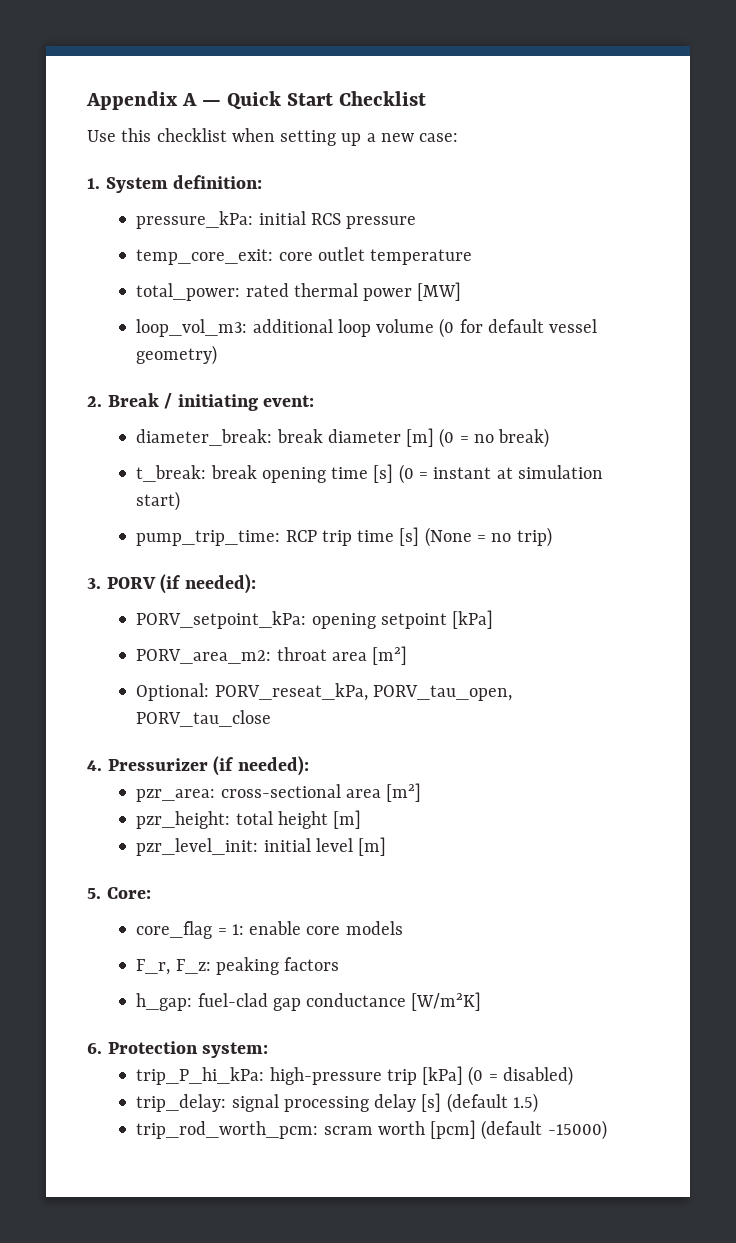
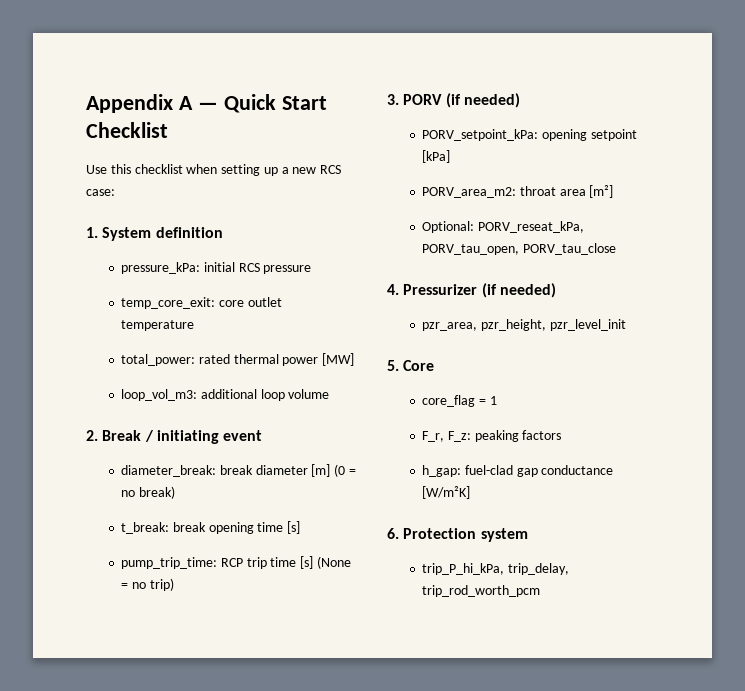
(414, 137) none -> [320,165,342,174] RCS
[173,175,263,189] definition: -> [155,227,223,238] definition
[439,318,598,338] [136,345,218,365] (0 for default vessel geometry) -> (330, 394) none
[263,395,315,407] event: -> [223,430,263,441] event
[398,464,603,484] [136,491,181,511] (0 = instant at simulation start) -> (301, 527) none
[184,574,256,594] needed): -> [463,93,520,108] needed)
[237,756,309,776] [136,783,422,802] [136,810,362,829] [136,837,387,856] needed): // pzr_area: cross-sectional area [m²] // pzr_height: total height [m] // pzr_level_init: initial level [m] -> [499,283,556,298] [422,319,626,331] needed) // pzr_area, pzr_height, pzr_level_init
[106,887,151,899] Core: -> [403,360,435,371] Core
[231,921,403,935] 1: enable core models -> [489,396,497,405] 1
[202,1042,269,1058] [136,1066,574,1086] [136,1093,539,1113] [136,1120,607,1140] system: // trip_P_hi_kPa: high-pressure trip [kPa] (0 = disabled) // trip_delay: signal processing delay [s] (default 1.5) // trip_rod_worth_pcm: scram worth [pcm] (default -15000) -> [480,528,528,542] [422,563,569,575] [422,585,541,597] system // trip_P_hi_kPa, trip_delay, trip_rod_worth_pcm

